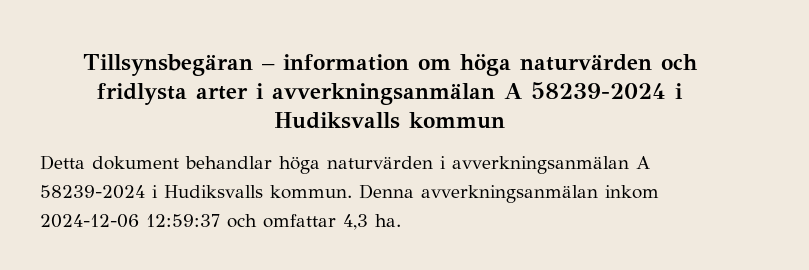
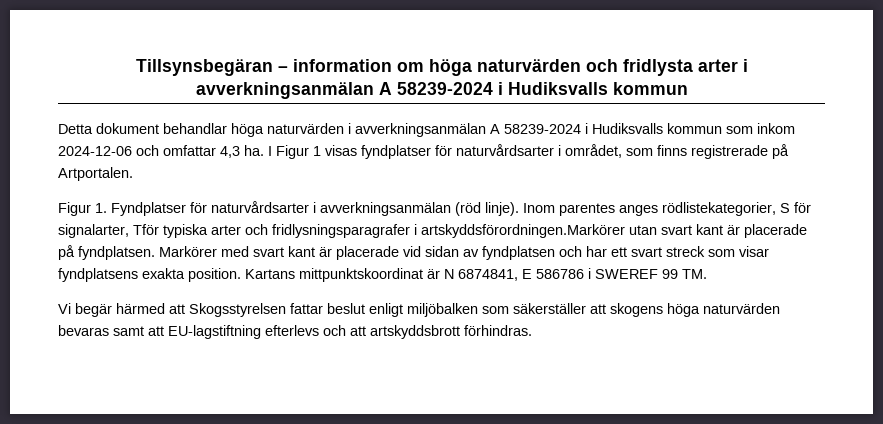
[270,184,598,203] kommun. Denna avverkningsanmälan -> [667,123,753,134] kommun som
[146,214,220,227] 12:59:37 -> (132, 151) none
(401, 220) none -> [268,144,789,159] [58,167,133,181] [58,201,811,216] [58,224,807,238] [58,245,769,260] [58,268,707,282] [58,303,780,317] [58,325,532,339] I Figur 1 visas fyndplatser för naturvårdsarter i området, som finns registrerade på Artportalen. // Figur 1. Fyndplatser för naturvårdsarter i avverkningsanmälan (röd linje). Inom parentes anges rödlistekategorier, S för signalarter, Tför typiska arter och fridlysningsparagrafer i artskyddsförordningen.Markörer utan svart kant är placerade på fyndplatsen. Markörer med svart kant är placerade vid sidan av fyndplatsen och har ett svart streck som visar fyndplatsens exakta position. Kartans mittpunktskoordinat är N 6874841, E 586786 i SWEREF 99 TM. // Vi begär härmed att Skogsstyrelsen fattar beslut enligt miljöbalken som säkerställer att skogens höga naturvärden bevaras samt att EU-lagstiftning efterlevs och att artskyddsbrott förhindras.

